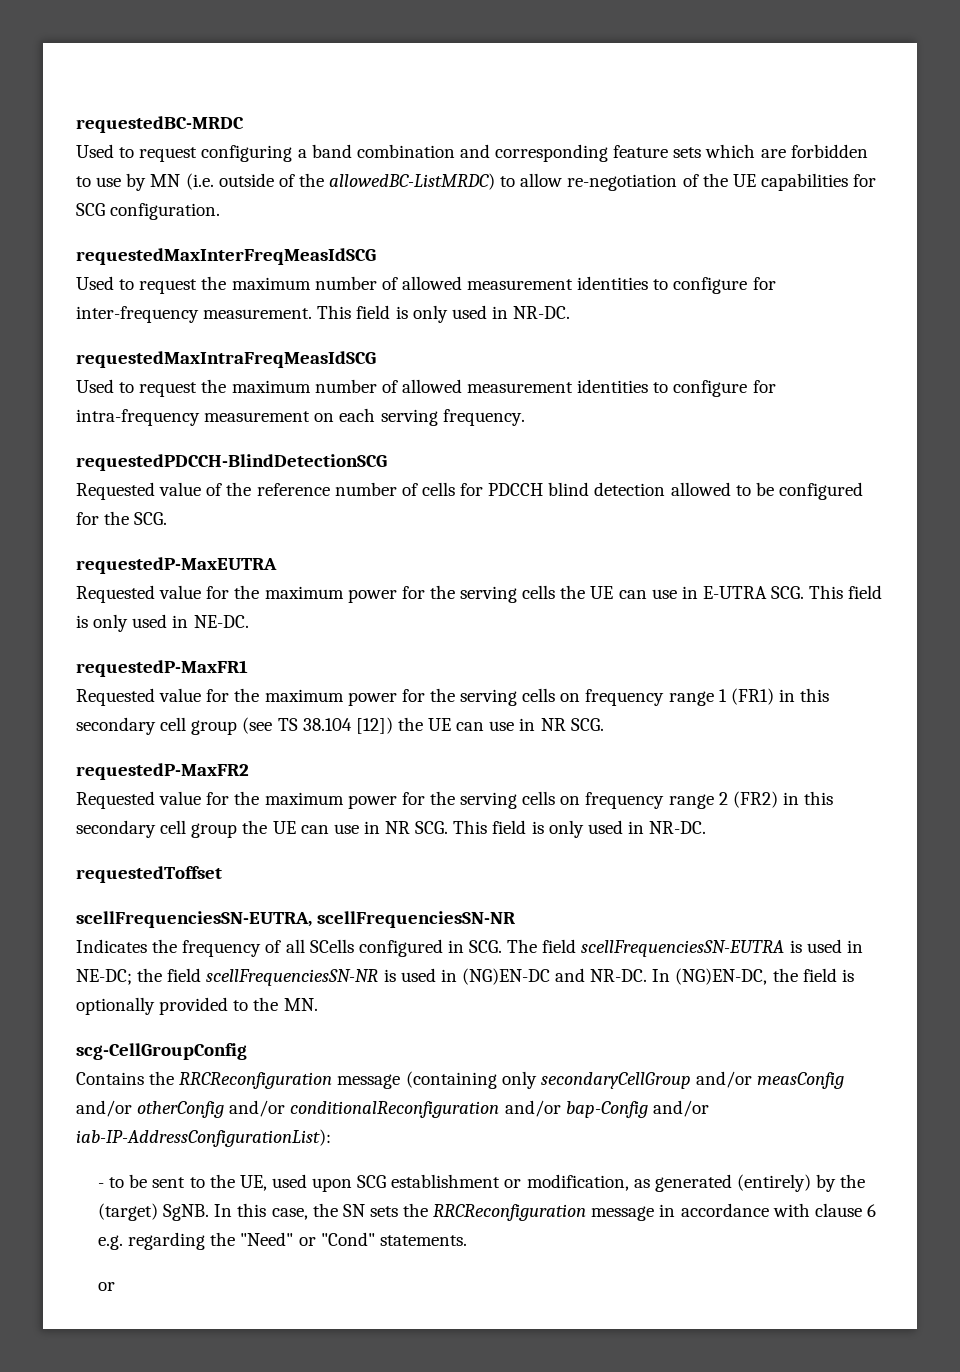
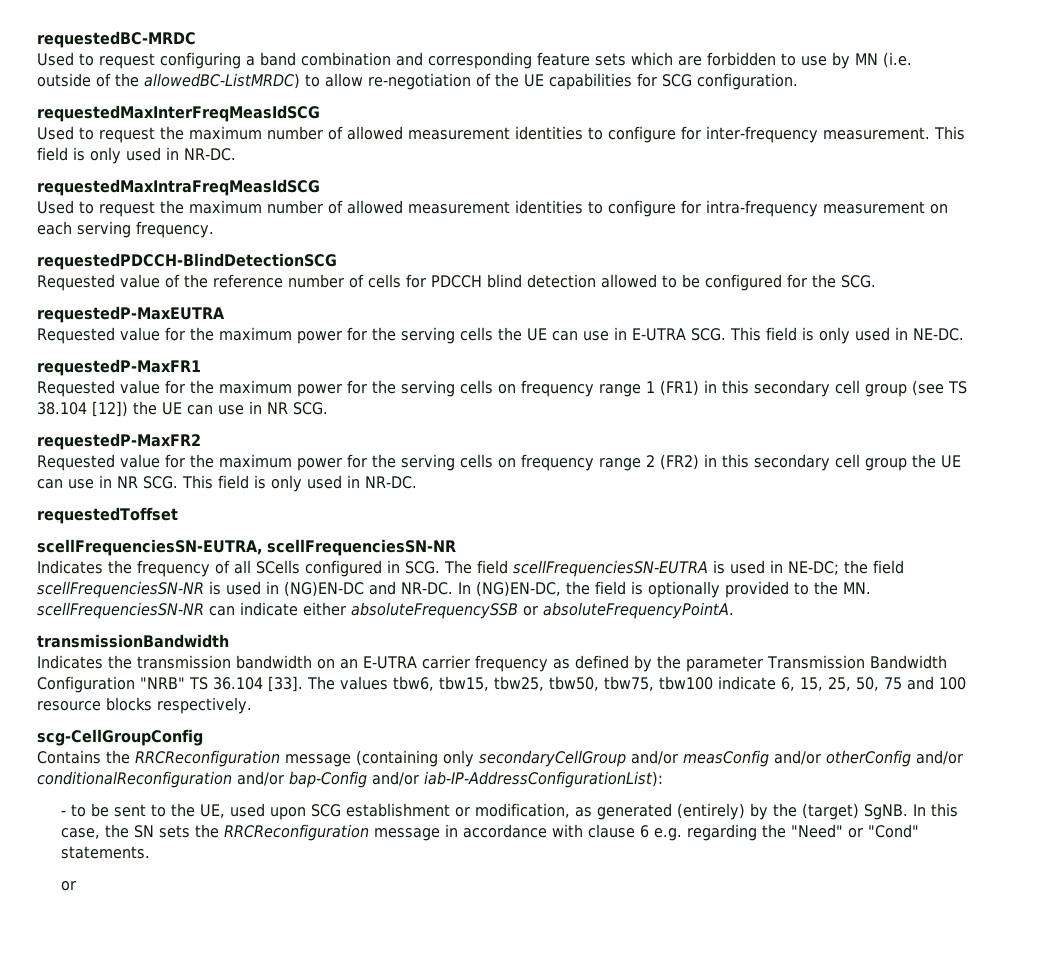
(318, 1004) none -> [37,602,734,619] [37,634,229,648] [37,655,947,672] [37,676,966,693] [37,697,252,714] scellFrequenciesSN-NR can indicate either absoluteFrequencySSB or absoluteFrequencyPointA. // transmissionBandwidth // Indicates the transmission bandwidth on an E-UTRA carrier frequency as defined by the parameter Transmission Bandwidth Configuration "NRB" TS 36.104 [33]. The values tbw6, tbw15, tbw25, tbw50, tbw75, tbw100 indicate 6, 15, 25, 50, 75 and 100 resource blocks respectively.

